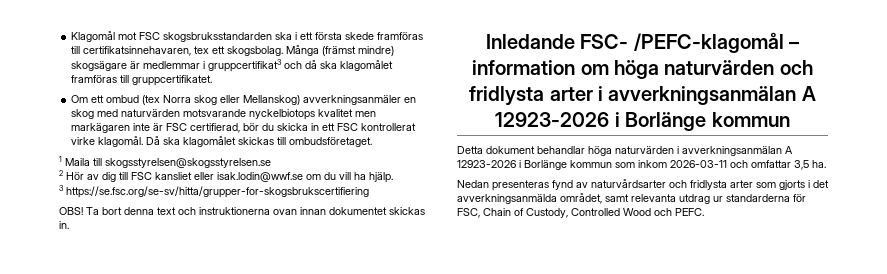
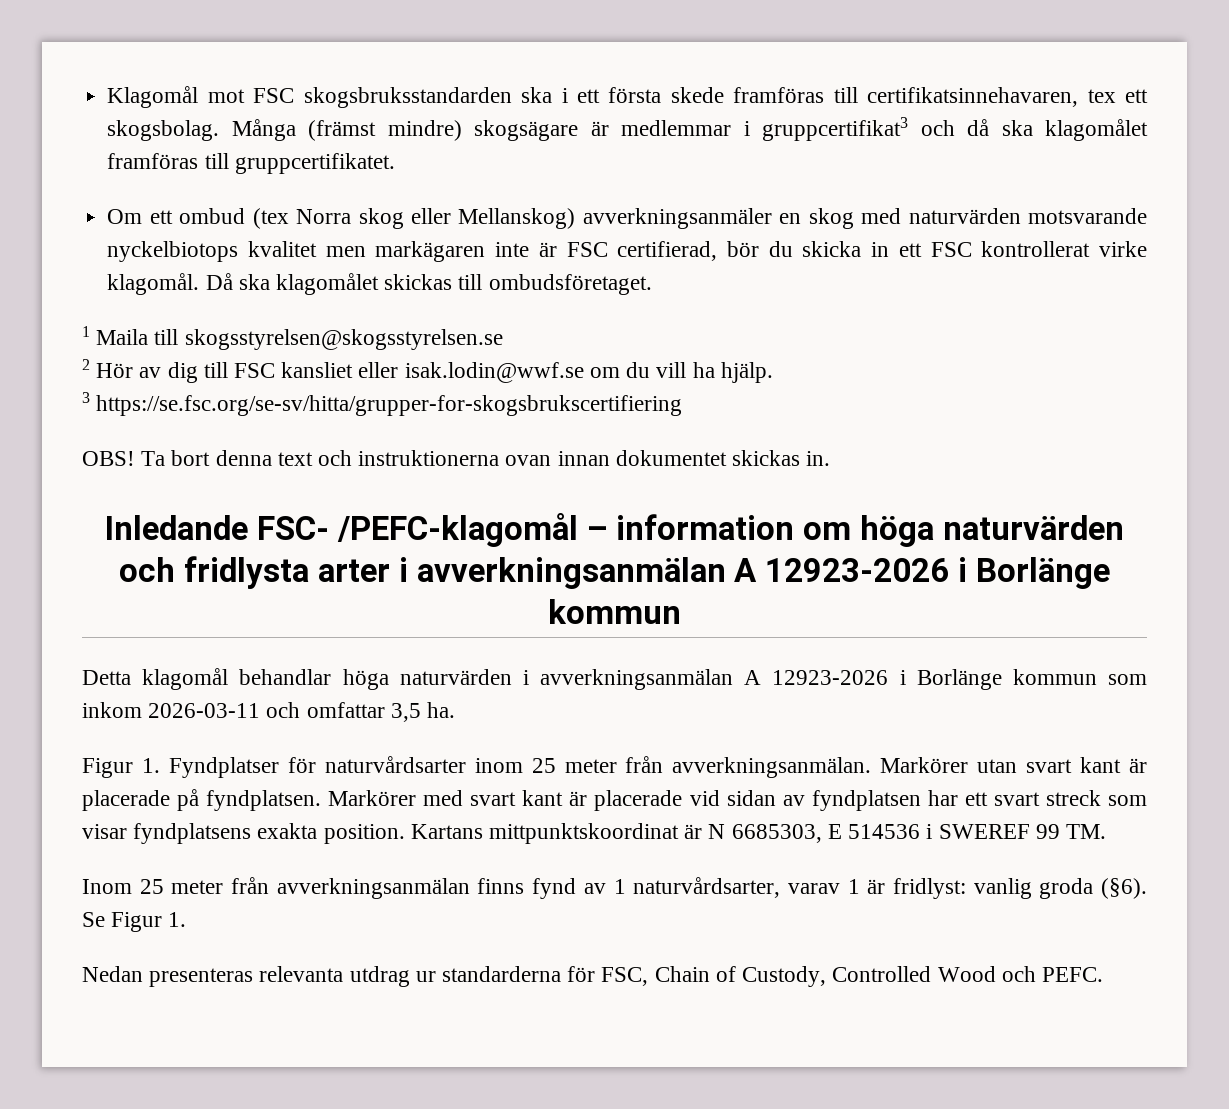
[486,146,535,154] dokument -> [142,668,229,690] klagomål
[457,179,829,191] [457,193,629,204] Nedan presenteras fynd av naturvårdsarter och fridlysta arter som gjorts i det avverkningsanmälda området, samt -> [82,756,1147,778] [82,789,1148,811] [82,823,1106,844] [82,877,1147,899] [82,912,187,932] [82,966,254,987] Figur 1. Fyndplatser för naturvårdsarter inom 25 meter från avverkningsanmälan. Markörer utan svart kant är placerade på fyndplatsen. Markörer med svart kant är placerade vid sidan av fyndplatsen har ett svart streck som visar fyndplatsens exakta position. Kartans mittpunktskoordinat är N 6685303, E 514536 i SWEREF 99 TM. // Inom 25 meter från avverkningsanmälan finns fynd av 1 naturvårdsarter, varav 1 är fridlyst: vanlig groda (§6). Se Figur 1. // Nedan presenteras

